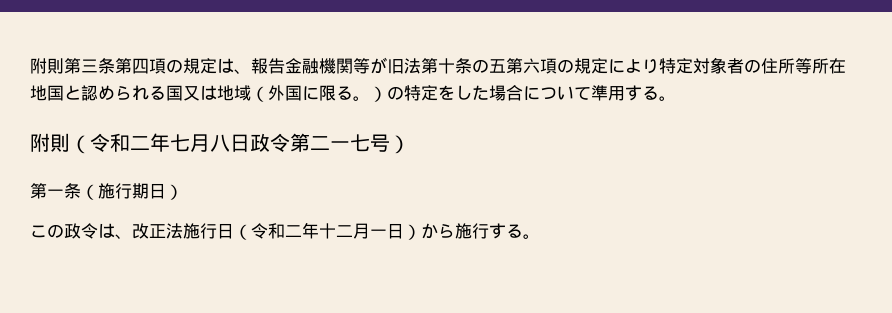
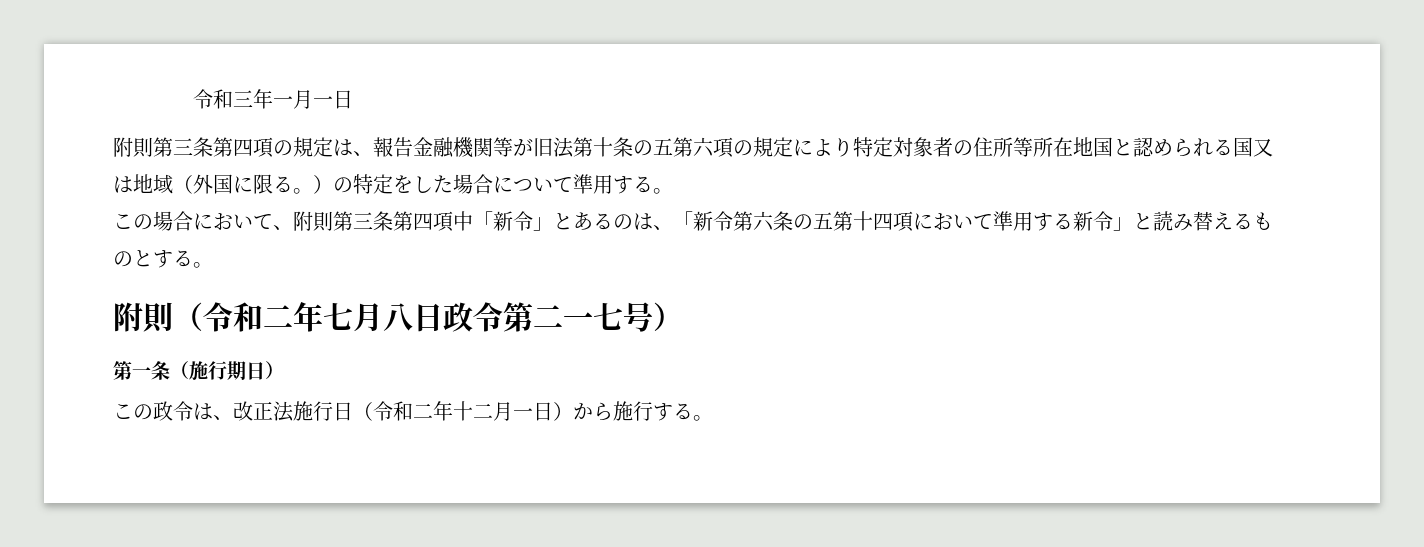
(30, 66) none -> [192,89,353,109] 令和三年一月一日 //
(676, 98) none -> [113,211,1273,232] [113,250,213,268] // この場合において、附則第三条第四項中「新令」とあるのは、「新令第六条の五第十四項において準用する新令」と読み替えるものとする。

